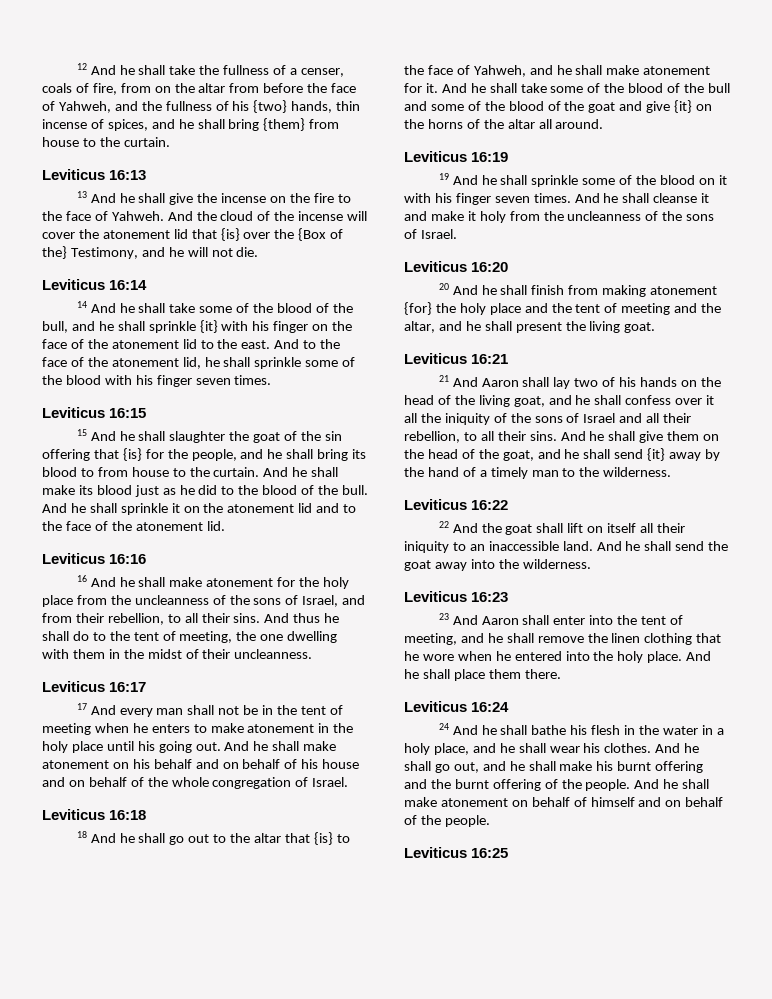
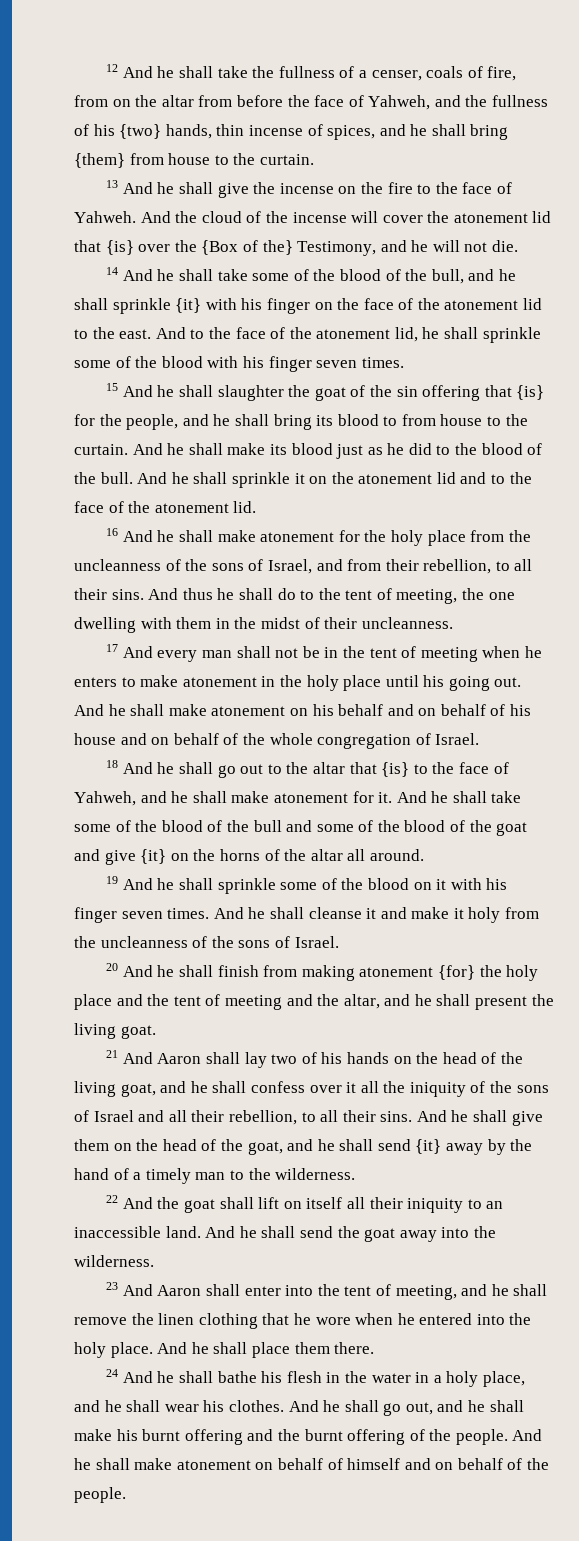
[42,169,147,180] // Leviticus 16:13 -> (314, 159) none
[42,279,148,290] // Leviticus 16:14 -> (519, 246) none
[42,407,147,418] // Leviticus 16:15 -> (404, 362) none
[42,553,147,564] // Leviticus 16:16 -> (257, 507) none
[42,681,147,692] // Leviticus 16:17 -> (453, 623) none
[42,809,147,820] // Leviticus 16:18 -> (480, 739) none
[404,151,509,162] // Leviticus 16:19 -> (424, 855) none
[404,261,509,272] // Leviticus 16:20 -> (339, 942) none
[404,353,509,364] // Leviticus 16:21 -> (156, 1032) none
[404,499,509,510] // Leviticus 16:22 -> (356, 1174) none
[404,591,509,602] // Leviticus 16:23 -> (154, 1261) none
[404,701,510,712] // Leviticus 16:24 -> (375, 1348) none
[404,847,509,858] // Leviticus 16:25 -> (126, 1495) none

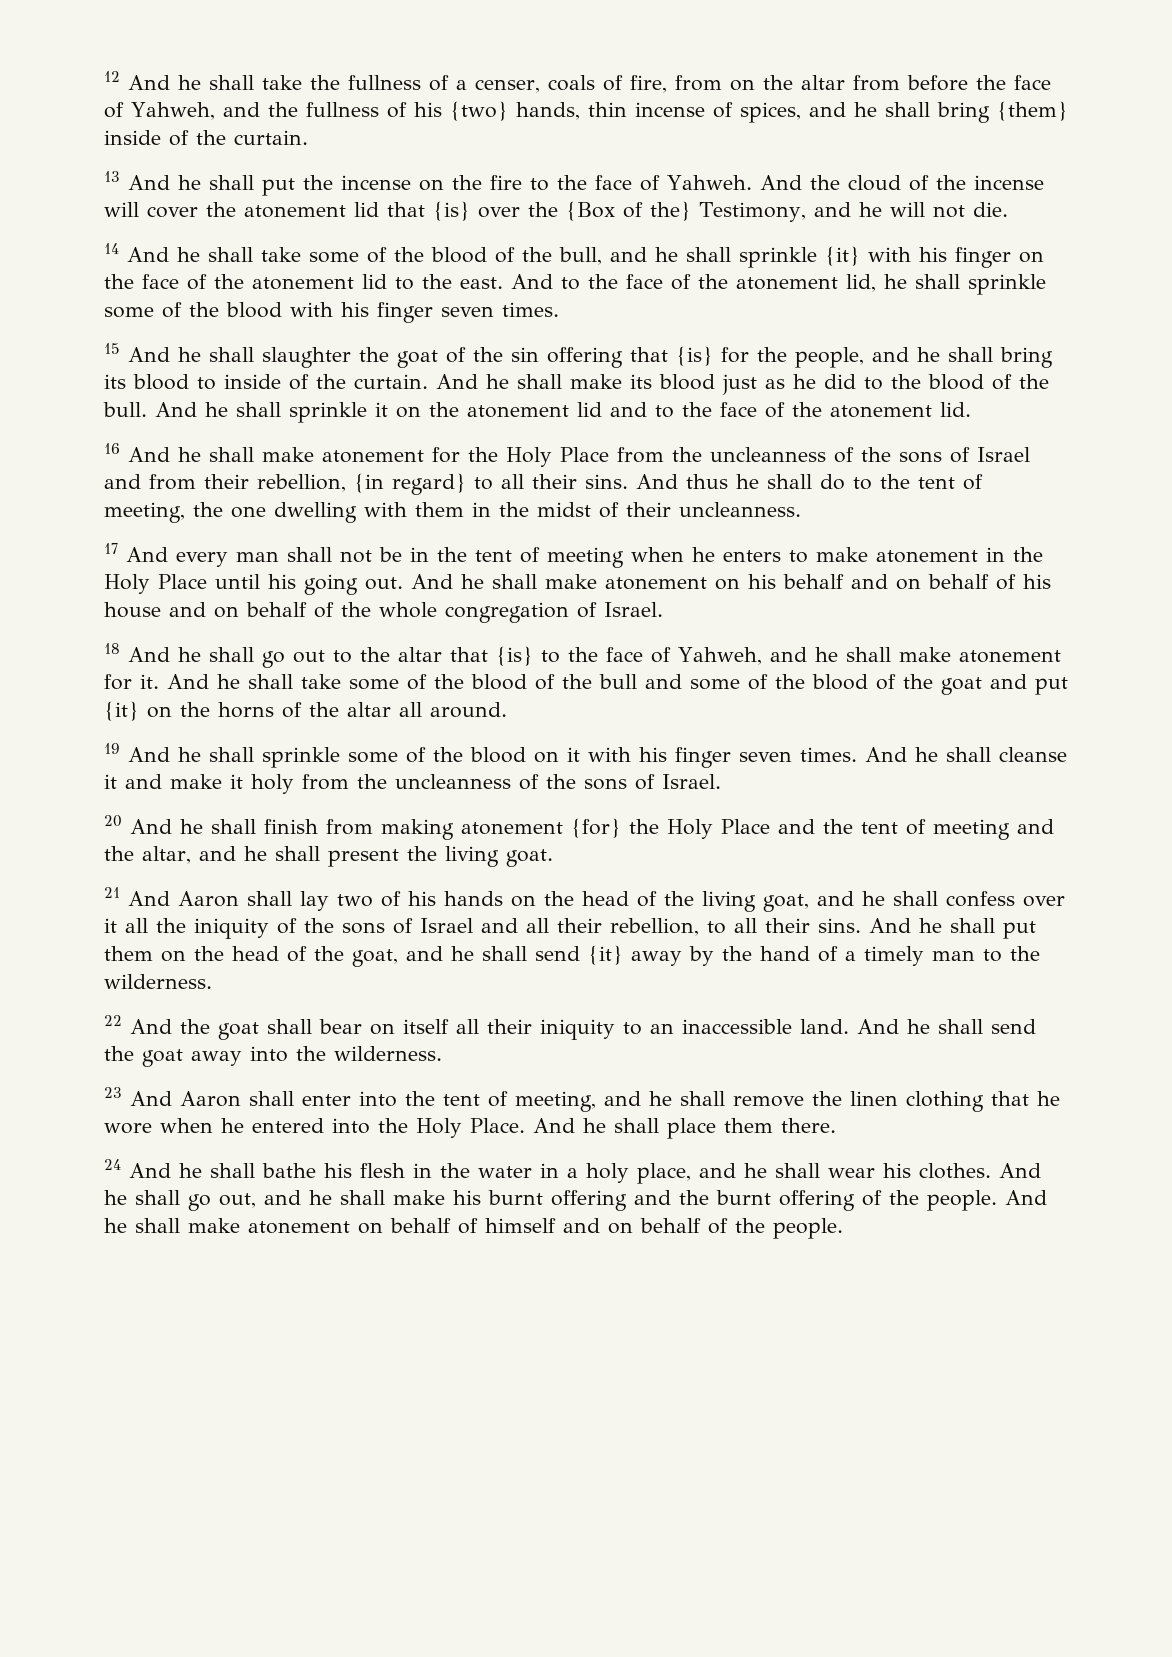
[129,153,229,165] from house to -> [104,130,189,146] inside of
[217,183,249,198] give -> [262,178,295,196] put
[401,414,502,426] from house to -> [224,374,309,390] inside of
[390,530,531,546] [74,559,312,574] holy place from the uncleanness of the sons of Israel, -> [506,447,1030,467] Holy Place from the uncleanness of the sons of Israel
(492, 566) none -> [354,473,466,495] {in regard}
[306,675,382,691] holy place -> [104,574,207,594] Holy Place
[104,850,136,865] give -> [1035,677,1068,695] put
[506,965,539,981] [74,994,112,1010] holy place -> [667,819,770,839] Holy Place
[511,1111,543,1126] give -> [1003,921,1036,939] put
[258,1197,280,1209] lift -> [319,1019,362,1034] bear
[74,1342,153,1358] holy place. -> [416,1118,525,1138] Holy Place.

